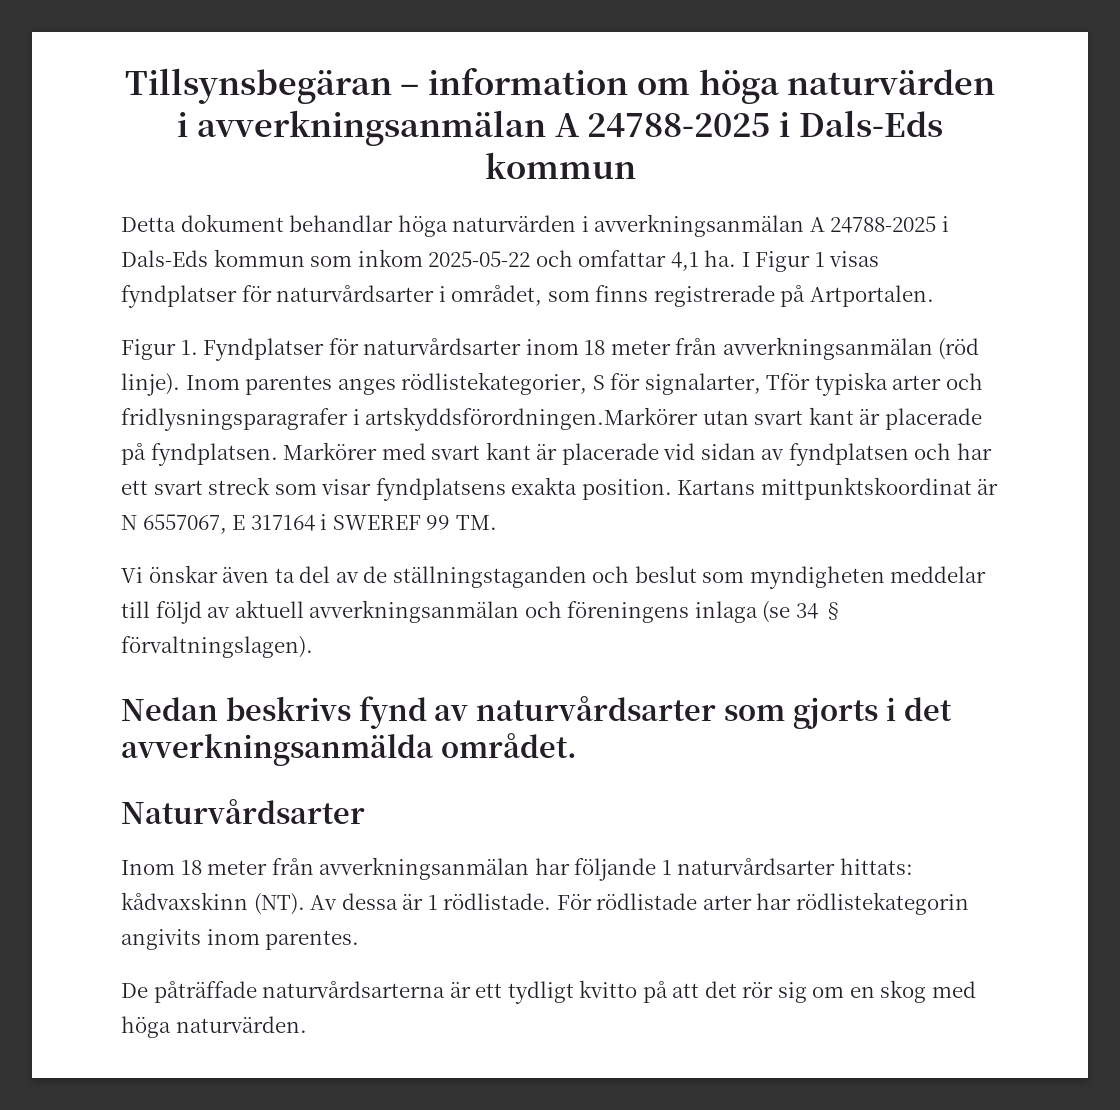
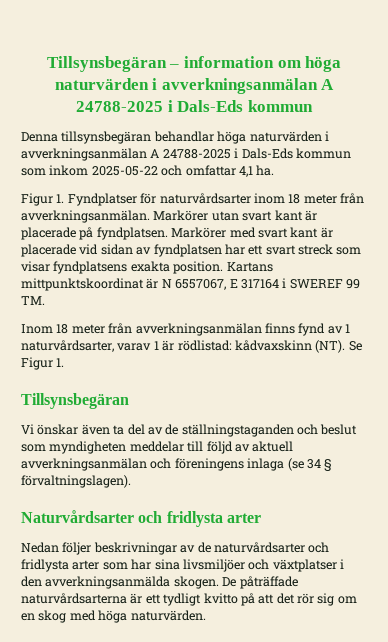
[121,214,284,232] Detta dokument -> [21,131,152,144] Denna tillsynsbegäran
[741,251,880,272] [121,285,934,308] I Figur 1 visas fyndplatser för naturvårdsarter i området, som finns registrerade på Artportalen. -> (275, 170) none
[722,337,980,360] [121,372,983,396] [121,407,699,431] avverkningsanmälan (röd linje). Inom parentes anges rödlistekategorier, S för signalarter, Tför typiska arter och fridlysningsparagrafer i artskyddsförordningen.Markörer -> [21,210,209,223] avverkningsanmälan. Markörer
[914,443,952,460] och -> (222, 250) none
(497, 522) none -> [21,323,350,336] [21,340,362,353] [21,357,65,370] [21,393,129,409] // Inom 18 meter från avverkningsanmälan finns fynd av 1 naturvårdsarter, varav 1 är rödlistad: kådvaxskinn (NT). Se Figur 1. // Tillsynsbegäran
[121,696,952,729] [121,733,577,766] [121,799,365,824] [121,857,913,881] [121,892,969,915] [121,929,360,950] Nedan beskrivs fynd av naturvårdsarter som gjorts i det avverkningsanmälda området. // Naturvårdsarter // Inom 18 meter från avverkningsanmälan har följande 1 naturvårdsarter hittats: kådvaxskinn (NT). Av dessa är 1 rödlistade. För rödlistade arter har rödlistekategorin angivits inom parentes. // -> [21,510,261,527] [21,542,330,555] [21,559,344,572] [21,576,219,589] Naturvårdsarter och fridlysta arter // Nedan följer beskrivningar av de naturvårdsarter och fridlysta arter som har sina livsmiljöer och växtplatser i den avverkningsanmälda skogen.

